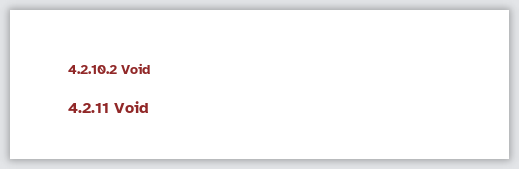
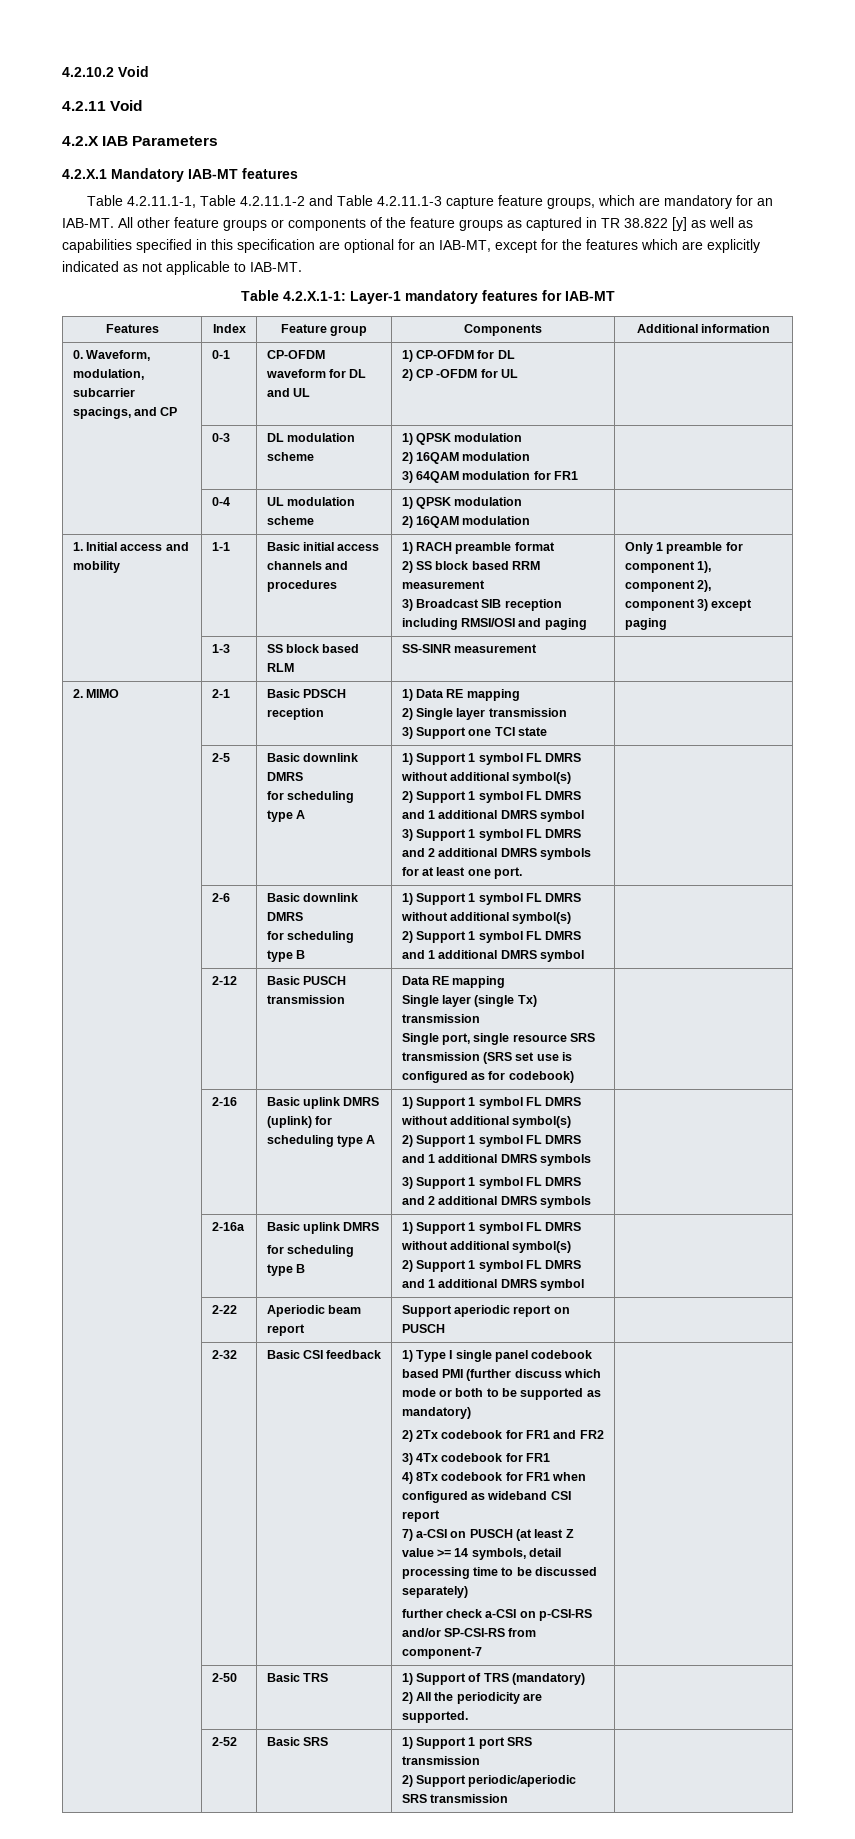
(149, 107) none -> [62,136,219,146] [62,168,298,182] [86,195,773,209] [62,217,753,231] [62,239,760,253] [62,261,302,275] [240,290,615,304] [105,324,159,333] [212,324,246,333] [280,324,368,336] [464,324,542,336] [636,324,771,333] [72,350,150,361] [72,369,144,380] [72,388,135,397] [72,407,178,419] [211,350,230,359] [266,350,325,359] [265,369,367,378] [266,388,310,397] [401,350,515,362] [401,369,519,381] [211,433,230,442] [266,433,355,442] [266,452,314,461] [401,433,523,445] [401,452,531,464] [401,471,579,483] [211,497,230,506] [266,497,355,506] [266,516,314,525] [401,497,523,509] [401,516,531,528] [72,542,189,551] [72,561,120,573] [211,542,230,551] [266,542,380,551] [266,561,348,570] [266,580,337,592] [401,542,555,554] [401,561,541,573] [401,580,485,589] [401,599,562,611] [401,618,587,630] [624,542,743,554] [624,561,711,573] [624,580,711,592] [624,599,753,611] [624,618,667,630] [211,644,230,653] [266,644,360,653] [266,663,294,672] [401,644,537,653] [72,689,119,698] [211,689,230,698] [266,689,346,698] [266,708,324,720] [401,689,520,701] [401,708,567,720] [401,727,548,739] [211,753,230,762] [266,753,358,762] [266,772,303,781] [266,791,354,803] [266,810,305,822] [401,753,582,765] [400,772,572,784] [401,791,582,803] [401,810,585,822] [401,829,582,841] [401,848,592,860] [401,867,523,879] [211,893,230,902] [266,893,358,902] [266,912,303,921] [266,931,354,943] [266,950,305,962] [401,893,582,905] [400,912,572,924] [401,931,582,943] [401,950,585,962] [211,976,237,985] [266,976,346,985] [266,995,345,1004] [401,976,506,988] [401,995,537,1007] [401,1014,480,1023] [401,1033,596,1045] [401,1052,573,1064] [401,1071,574,1083] [211,1097,237,1106] [266,1097,380,1109] [266,1116,332,1128] [266,1135,376,1147] [401,1097,582,1109] [400,1116,572,1128] [401,1135,582,1147] [401,1154,592,1166] [401,1177,582,1189] [401,1196,592,1208] [211,1222,245,1231] [266,1222,380,1234] [266,1245,354,1257] [266,1264,305,1276] [401,1222,582,1234] [400,1241,572,1253] [401,1260,582,1272] [401,1279,585,1291] [211,1305,237,1314] [266,1305,361,1317] [266,1324,305,1336] [401,1305,570,1317] [401,1324,445,1333] [211,1350,237,1359] [266,1350,382,1359] [401,1350,593,1362] [401,1369,602,1381] [401,1388,601,1400] [401,1407,471,1419] [401,1430,604,1442] [401,1453,551,1465] [401,1472,587,1484] [401,1491,571,1503] [401,1510,440,1522] [401,1529,574,1541] [401,1548,562,1560] [401,1567,598,1579] [401,1586,468,1598] [401,1609,593,1621] [401,1628,537,1637] [401,1647,482,1659] [211,1673,237,1682] [266,1673,328,1682] [401,1673,586,1685] [401,1692,543,1704] [401,1711,468,1723] [211,1737,237,1746] [266,1737,328,1746] [401,1737,533,1749] [401,1756,480,1765] [401,1775,577,1787] [401,1794,508,1803] // 4.2.X IAB Parameters // 4.2.X.1 Mandatory IAB-MT features // Table 4.2.11.1-1, Table 4.2.11.1-2 and Table 4.2.11.1-3 capture feature groups, which are mandatory for an IAB-MT. All other feature groups or components of the feature groups as captured in TR 38.822 [y] as well as capabilities specified in this specification are optional for an IAB-MT, except for the features which are explicitly indicated as not applicable to IAB-MT. // Table 4.2.X.1-1: Layer-1 mandatory features for IAB-MT // Features | Index | Feature group | Components | Additional information // 0. Waveform, modulation, subcarrier spacings, and CP | 0-1 | CP-OFDM waveform for DL and UL | 1) CP-OFDM for DL // 2) CP -OFDM for UL | // | 0-3 | DL modulation scheme | 1) QPSK modulation // 2) 16QAM modulation // 3) 64QAM modulation for FR1 | // | 0-4 | UL modulation scheme | 1) QPSK modulation // 2) 16QAM modulation | // 1. Initial access and mobility | 1-1 | Basic initial access channels and procedures | 1) RACH preamble format // 2) SS block based RRM measurement // 3) Broadcast SIB reception including RMSI/OSI and paging | Only 1 preamble for component 1), component 2), component 3) except paging // | 1-3 | SS block based RLM | SS-SINR measurement | // 2. MIMO | 2-1 | Basic PDSCH reception | 1) Data RE mapping // 2) Single layer transmission // 3) Support one TCI state | // | 2-5 | Basic downlink DMRS // for scheduling type A | 1) Support 1 symbol FL DMRS without additional symbol(s) // 2) Support 1 symbol FL DMRS and 1 additional DMRS symbol // 3) Support 1 symbol FL DMRS and 2 additional DMRS symbols for at least one port. | // | 2-6 | Basic downlink DMRS // for scheduling type B | 1) Support 1 symbol FL DMRS without additional symbol(s) // 2) Support 1 symbol FL DMRS and 1 additional DMRS symbol | // | 2-12 | Basic PUSCH transmission | Data RE mapping // Single layer (single Tx) transmission // Single port, single resource SRS transmission (SRS set use is configured as for codebook) | // | 2-16 | Basic uplink DMRS (uplink) for scheduling type A | 1) Support 1 symbol FL DMRS without additional symbol(s) // 2) Support 1 symbol FL DMRS and 1 additional DMRS symbols // 3) Support 1 symbol FL DMRS and 2 additional DMRS symbols | // | 2-16a | Basic uplink DMRS // for scheduling type B | 1) Support 1 symbol FL DMRS without additional symbol(s) // 2) Support 1 symbol FL DMRS and 1 additional DMRS symbol | // | 2-22 | Aperiodic beam report | Support aperiodic report on PUSCH | // | 2-32 | Basic CSI feedback | 1) Type I single panel codebook based PMI (further discuss which mode or both to be supported as mandatory) // 2) 2Tx codebook for FR1 and FR2 // 3) 4Tx codebook for FR1 // 4) 8Tx codebook for FR1 when configured as wideband CSI report // 7) a-CSI on PUSCH (at least Z value >= 14 symbols, detail processing time to be discussed separately) // further check a-CSI on p-CSI-RS and/or SP-CSI-RS from component-7 | // | 2-50 | Basic TRS | 1) Support of TRS (mandatory) // 2) All the periodicity are supported. | // | 2-52 | Basic SRS | 1) Support 1 port SRS transmission // 2) Support periodic/aperiodic SRS transmission |

